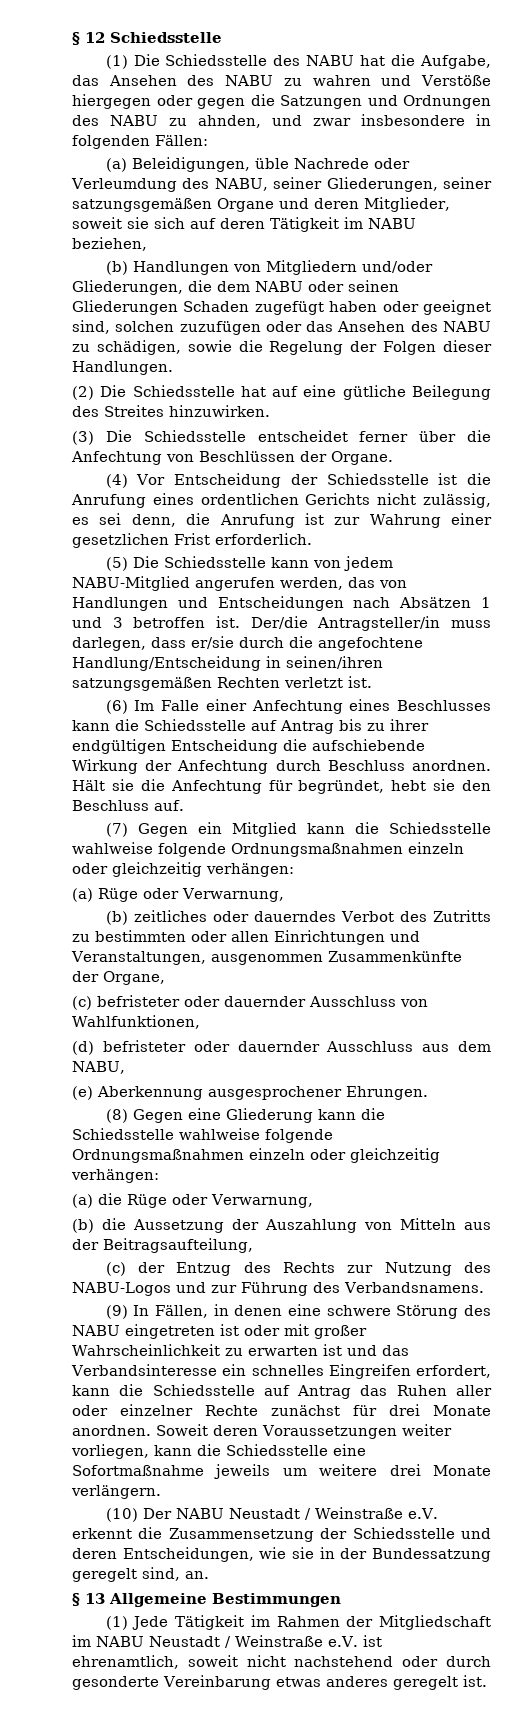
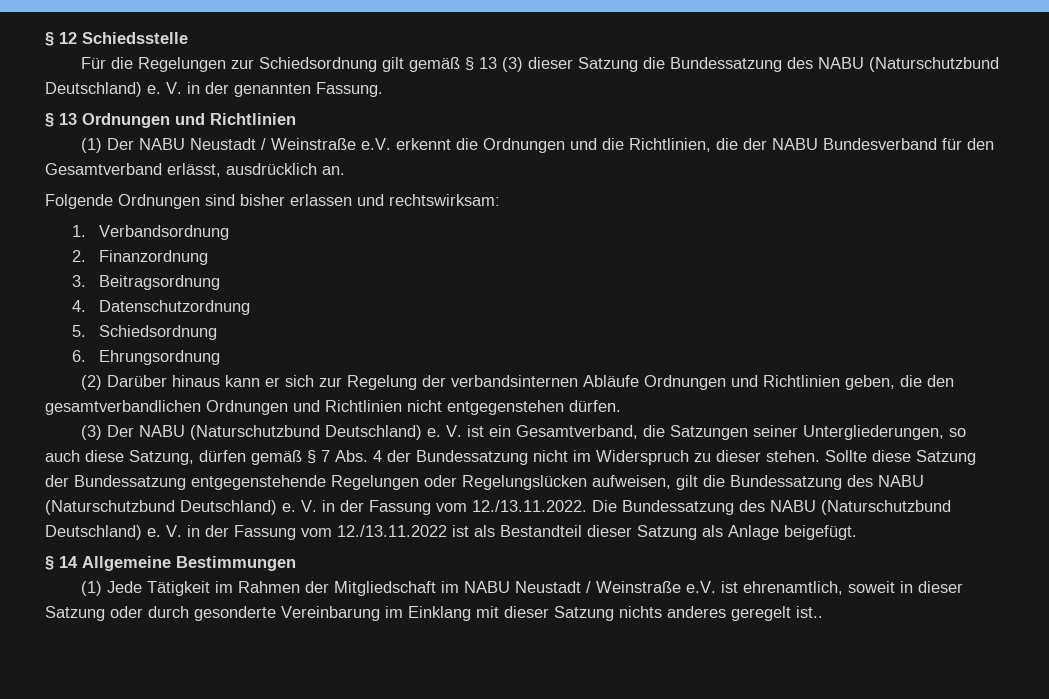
[105,54,491,69] [72,75,492,86] [72,94,491,109] [72,114,491,128] [72,135,208,149] [105,157,410,172] [71,177,492,192] [72,197,450,212] [72,217,416,232] [72,237,147,251] [105,260,433,275] [72,280,399,295] [72,300,491,315] [72,320,491,335] [72,340,492,355] [72,361,173,375] [72,385,491,400] [72,405,270,417] [72,430,491,445] [71,451,393,465] [105,473,491,488] [71,493,491,508] [72,513,492,528] [72,533,312,548] [105,556,393,571] [72,576,407,591] [72,596,492,611] [72,616,491,631] [72,636,423,651] [72,656,383,671] [72,676,372,691] [105,699,491,714] [72,719,429,734] [72,739,425,754] [72,759,491,774] [72,779,491,794] [72,800,184,811] [105,822,491,837] [72,842,464,857] [72,862,294,877] [72,888,284,902] [105,910,492,925] [72,930,420,945] [71,951,462,965] [72,971,165,985] [72,995,428,1010] [72,1015,200,1029] [72,1040,491,1055] [72,1061,125,1074] [72,1086,428,1100] [105,1108,385,1123] [72,1128,333,1143] [72,1148,440,1163] [71,1169,159,1183] [72,1193,313,1208] [72,1218,491,1233] [72,1238,253,1253] [105,1262,491,1276] [72,1282,484,1296] [105,1304,491,1319] [72,1324,367,1339] [72,1344,409,1356] [71,1364,491,1379] [72,1384,492,1399] [72,1404,491,1416] [72,1424,452,1439] [71,1444,366,1459] [72,1464,491,1479] [71,1485,161,1499] [105,1508,138,1522] (1) Die Schiedsstelle des NABU hat die Aufgabe, das Ansehen des NABU zu wahren und Verstöße hiergegen oder gegen die Satzungen und Ordnungen des NABU zu ahnden, und zwar insbesondere in folgenden Fällen: // (a) Beleidigungen, üble Nachrede oder Verleumdung des NABU, seiner Gliederungen, seiner satzungsgemäßen Organe und deren Mitglieder, soweit sie sich auf deren Tätigkeit im NABU beziehen, // (b) Handlungen von Mitgliedern und/oder Gliederungen, die dem NABU oder seinen Gliederungen Schaden zugefügt haben oder geeignet sind, solchen zuzufügen oder das Ansehen des NABU zu schädigen, sowie die Regelung der Folgen dieser Handlungen. // (2) Die Schiedsstelle hat auf eine gütliche Beilegung des Streites hinzuwirken. // (3) Die Schiedsstelle entscheidet ferner über die Anfechtung von Beschlüssen der Organe. // (4) Vor Entscheidung der Schiedsstelle ist die Anrufung eines ordentlichen Gerichts nicht zulässig, es sei denn, die Anrufung ist zur Wahrung einer gesetzlichen Frist erforderlich. // (5) Die Schiedsstelle kann von jedem NABU-Mitglied angerufen werden, das von Handlungen und Entscheidungen nach Absätzen 1 und 3 betroffen ist. Der/die Antragsteller/in muss darlegen, dass er/sie durch die angefochtene Handlung/Entscheidung in seinen/ihren satzungsgemäßen Rechten verletzt ist. // (6) Im Falle einer Anfechtung eines Beschlusses kann die Schiedsstelle auf Antrag bis zu ihrer endgültigen Entscheidung die aufschiebende Wirkung der Anfechtung durch Beschluss anordnen. Hält sie die Anfechtung für begründet, hebt sie den Beschluss auf. // (7) Gegen ein Mitglied kann die Schiedsstelle wahlweise folgende Ordnungsmaßnahmen einzeln oder gleichzeitig verhängen: // (a) Rüge oder Verwarnung, // (b) zeitliches oder dauerndes Verbot des Zutritts zu bestimmten oder allen Einrichtungen und Veranstaltungen, ausgenommen Zusammenkünfte der Organe, // (c) befristeter oder dauernder Ausschluss von Wahlfunktionen, // (d) befristeter oder dauernder Ausschluss aus dem NABU, // (e) Aberkennung ausgesprochener Ehrungen. // (8) Gegen eine Gliederung kann die Schiedsstelle wahlweise folgende Ordnungsmaßnahmen einzeln oder gleichzeitig verhängen: // (a) die Rüge oder Verwarnung, // (b) die Aussetzung der Auszahlung von Mitteln aus der Beitragsaufteilung, // (c) der Entzug des Rechts zur Nutzung des NABU-Logos und zur Führung des Verbandsnamens. // (9) In Fällen, in denen eine schwere Störung des NABU eingetreten ist oder mit großer Wahrscheinlichkeit zu erwarten ist und das Verbandsinteresse ein schnelles Eingreifen erfordert, kann die Schiedsstelle auf Antrag das Ruhen aller oder einzelner Rechte zunächst für drei Monate anordnen. Soweit deren Voraussetzungen weiter vorliegen, kann die Schiedsstelle eine Sofortmaßnahme jeweils um weitere drei Monate verlängern. // (10) -> [81,57,1000,72] [45,82,383,97] [45,113,296,128] [81,138,103,153] Für die Regelungen zur Schiedsordnung gilt gemäß § 13 (3) dieser Satzung die Bundessatzung des NABU (Naturschutzbund Deutschland) e. V. in der genannten Fassung. // § 13 Ordnungen und Richtlinien // (1)
[168,1527,491,1542] [72,1547,491,1562] [72,1567,209,1582] [72,1593,105,1606] Zusammensetzung der Schiedsstelle und deren Entscheidungen, wie sie in der Bundessatzung geregelt sind, an. // § 13 -> [483,138,995,153] [45,163,345,177] [45,194,500,209] [72,225,230,240] [72,250,209,265] [72,275,221,290] [72,300,251,315] [72,325,218,340] [72,350,221,365] [81,375,955,390] [45,400,621,415] [81,425,967,440] [45,450,976,465] [45,475,924,490] [45,500,951,515] [45,525,857,540] [45,556,78,570] Ordnungen und die Richtlinien, die der NABU Bundesverband für den Gesamtverband erlässt, ausdrücklich an. // Folgende Ordnungen sind bisher erlassen und rechtswirksam: // 1. Verbandsordnung // 2. Finanzordnung // 3. Beitragsordnung // 4. Datenschutzordnung // 5. Schiedsordnung // 6. Ehrungsordnung // (2) Darüber hinaus kann er sich zur Regelung der verbandsinternen Abläufe Ordnungen und Richtlinien geben, die den gesamtverbandlichen Ordnungen und Richtlinien nicht entgegenstehen dürfen. // (3) Der NABU (Naturschutzbund Deutschland) e. V. ist ein Gesamtverband, die Satzungen seiner Untergliederungen, so auch diese Satzung, dürfen gemäß § 7 Abs. 4 der Bundessatzung nicht im Widerspruch zu dieser stehen. Sollte diese Satzung der Bundessatzung entgegenstehende Regelungen oder Regelungslücken aufweisen, gilt die Bundessatzung des NABU (Naturschutzbund Deutschland) e. V. in der Fassung vom 12./13.11.2022. Die Bundessatzung des NABU (Naturschutzbund Deutschland) e. V. in der Fassung vom 12./13.11.2022 ist als Bestandteil dieser Satzung als Anlage beigefügt. // § 14
[246,1655,394,1667] nicht nachstehend -> [900,581,964,593] [45,606,105,621] in dieser Satzung
[275,1677,321,1687] etwas -> [385,606,662,621] im Einklang mit dieser Satzung nichts
[462,1675,487,1687] ist. -> [796,606,823,618] ist..

